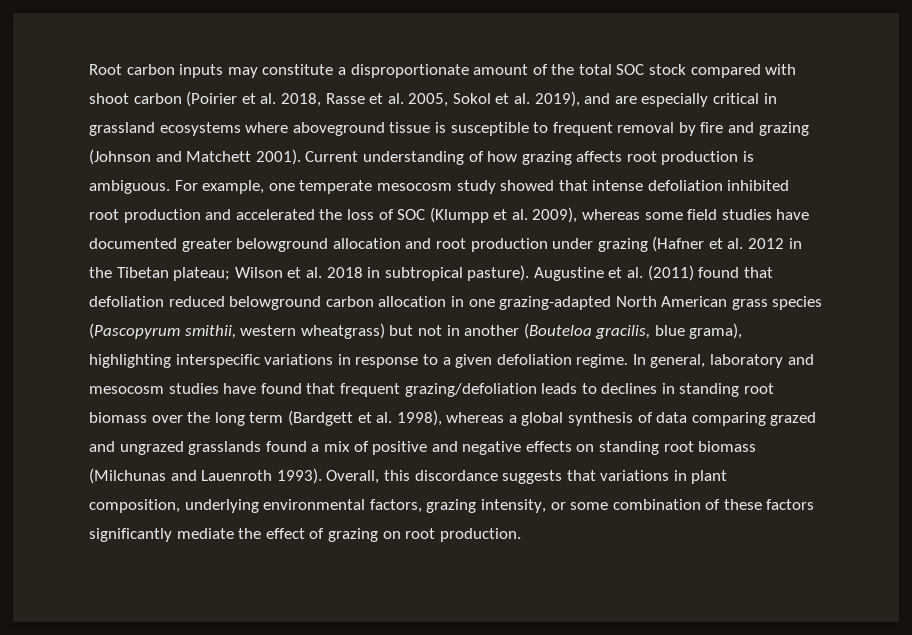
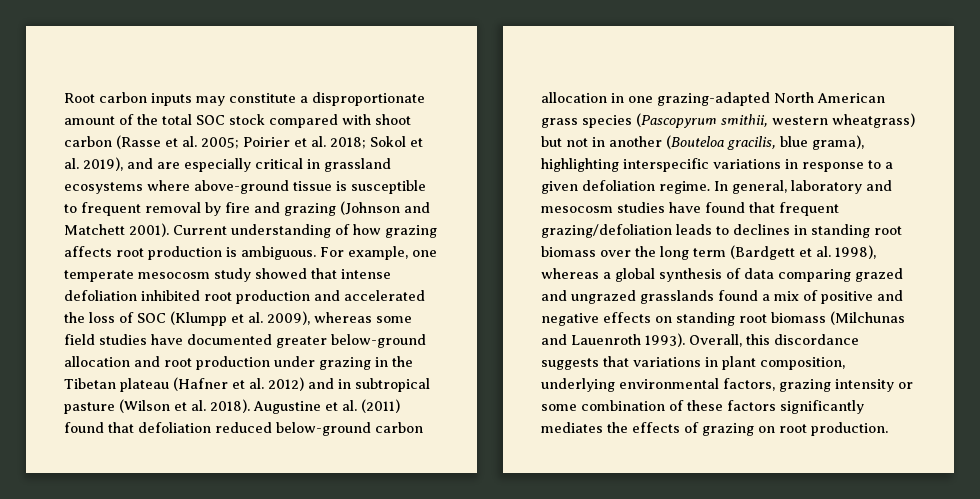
[186,91,449,107] (Poirier et al. 2018, Rasse et al. 2005, -> [116,135,366,149] (Rasse et al. 2005; Poirier et al. 2018;
[292,122,385,136] aboveground -> [194,180,289,194] above-ground
[236,238,329,252] belowground -> [331,334,426,348] below-ground
[652,236,802,252] [89,265,530,281] (Hafner et al. 2012 in the Tibetan plateau; Wilson et al. 2018 in subtropical pasture). -> [375,356,413,367] [64,377,430,392] [64,399,250,414] in the Tibetan plateau (Hafner et al. 2012) and in subtropical pasture (Wilson et al. 2018).
[229,296,322,310] belowground -> [276,422,371,436] below-ground
[480,499,546,513] intensity, -> [835,379,894,392] intensity
[176,528,305,539] mediate the effect -> [541,422,680,433] mediates the effects

